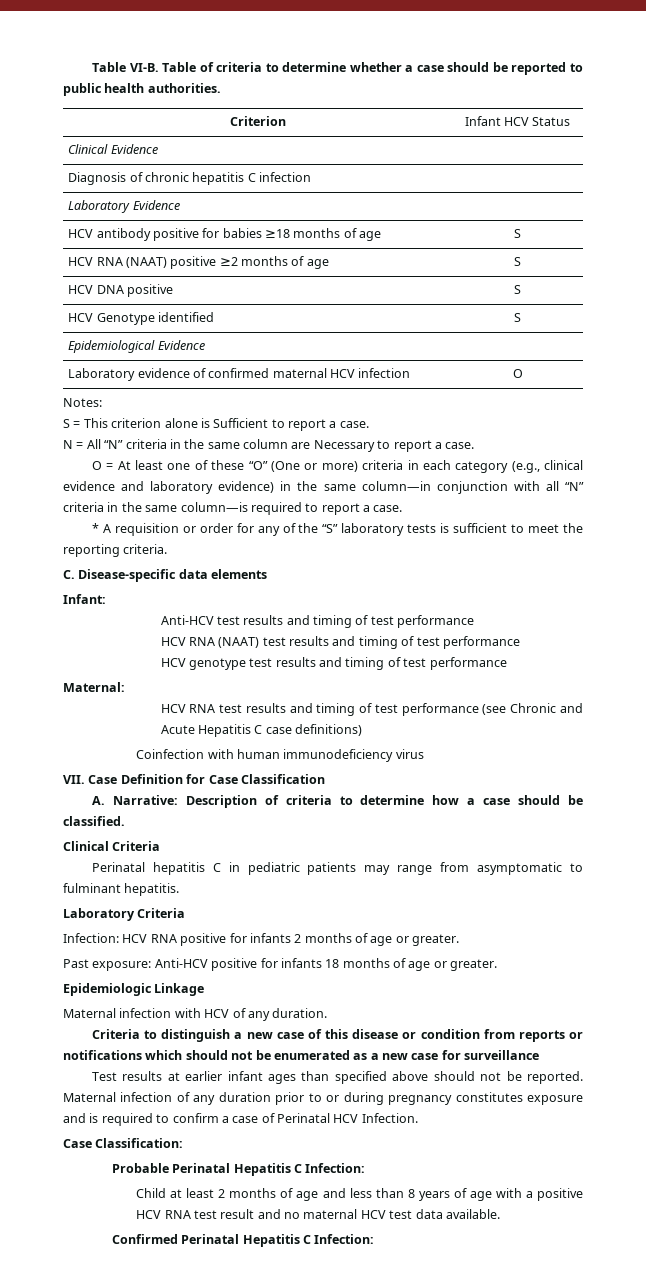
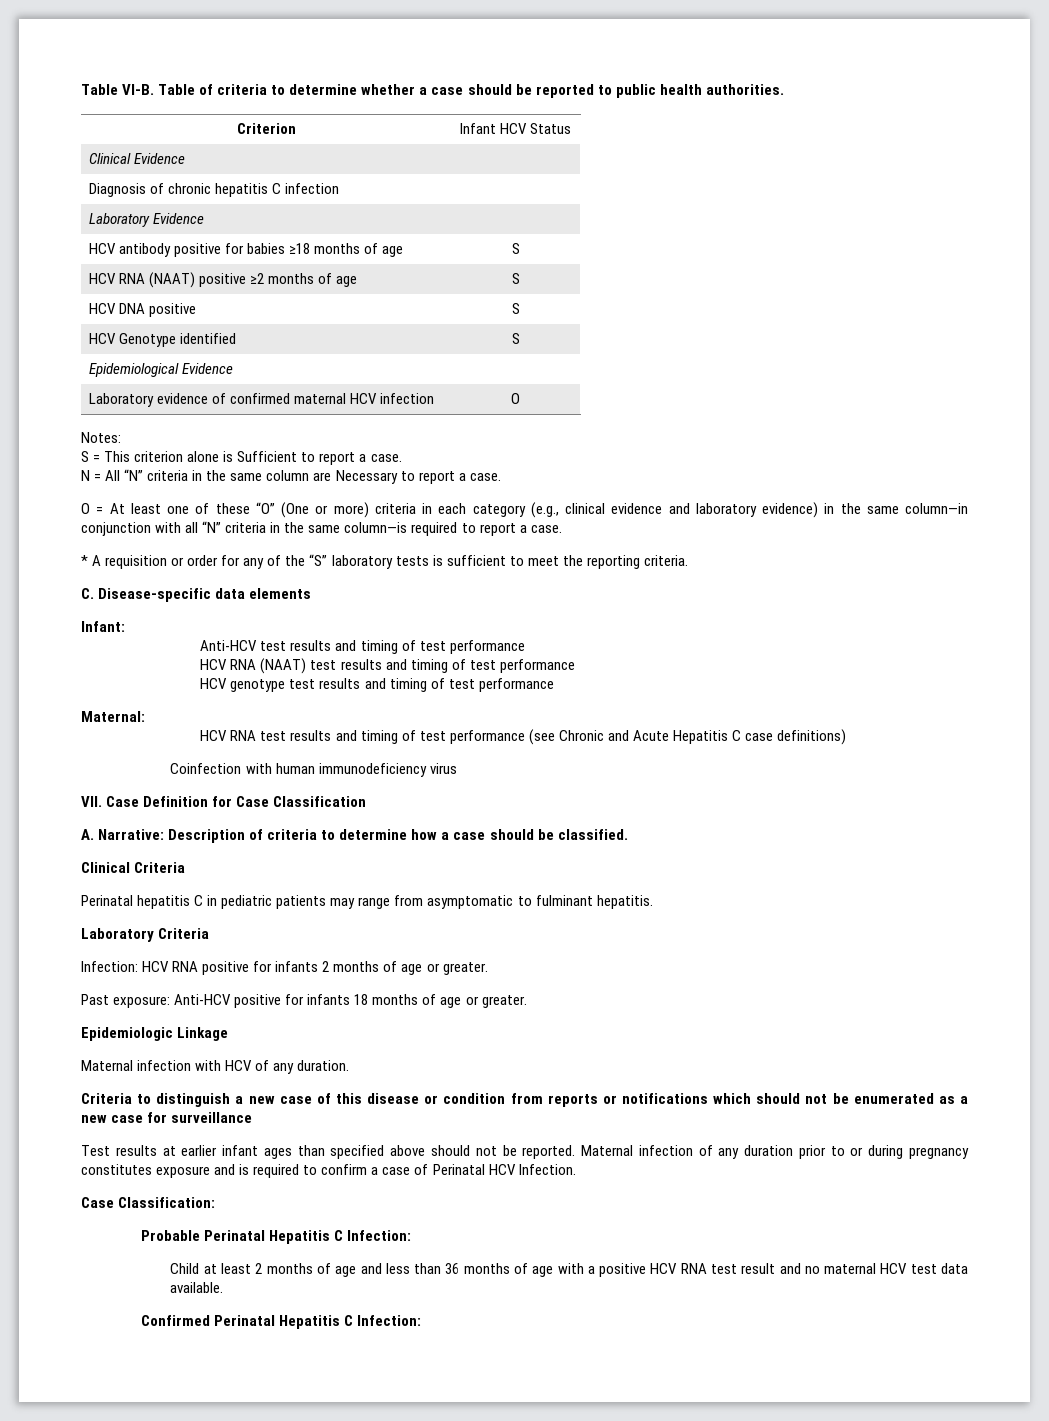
[407,1189,450,1201] 8 years -> [445,1263,510,1274] 36 months

